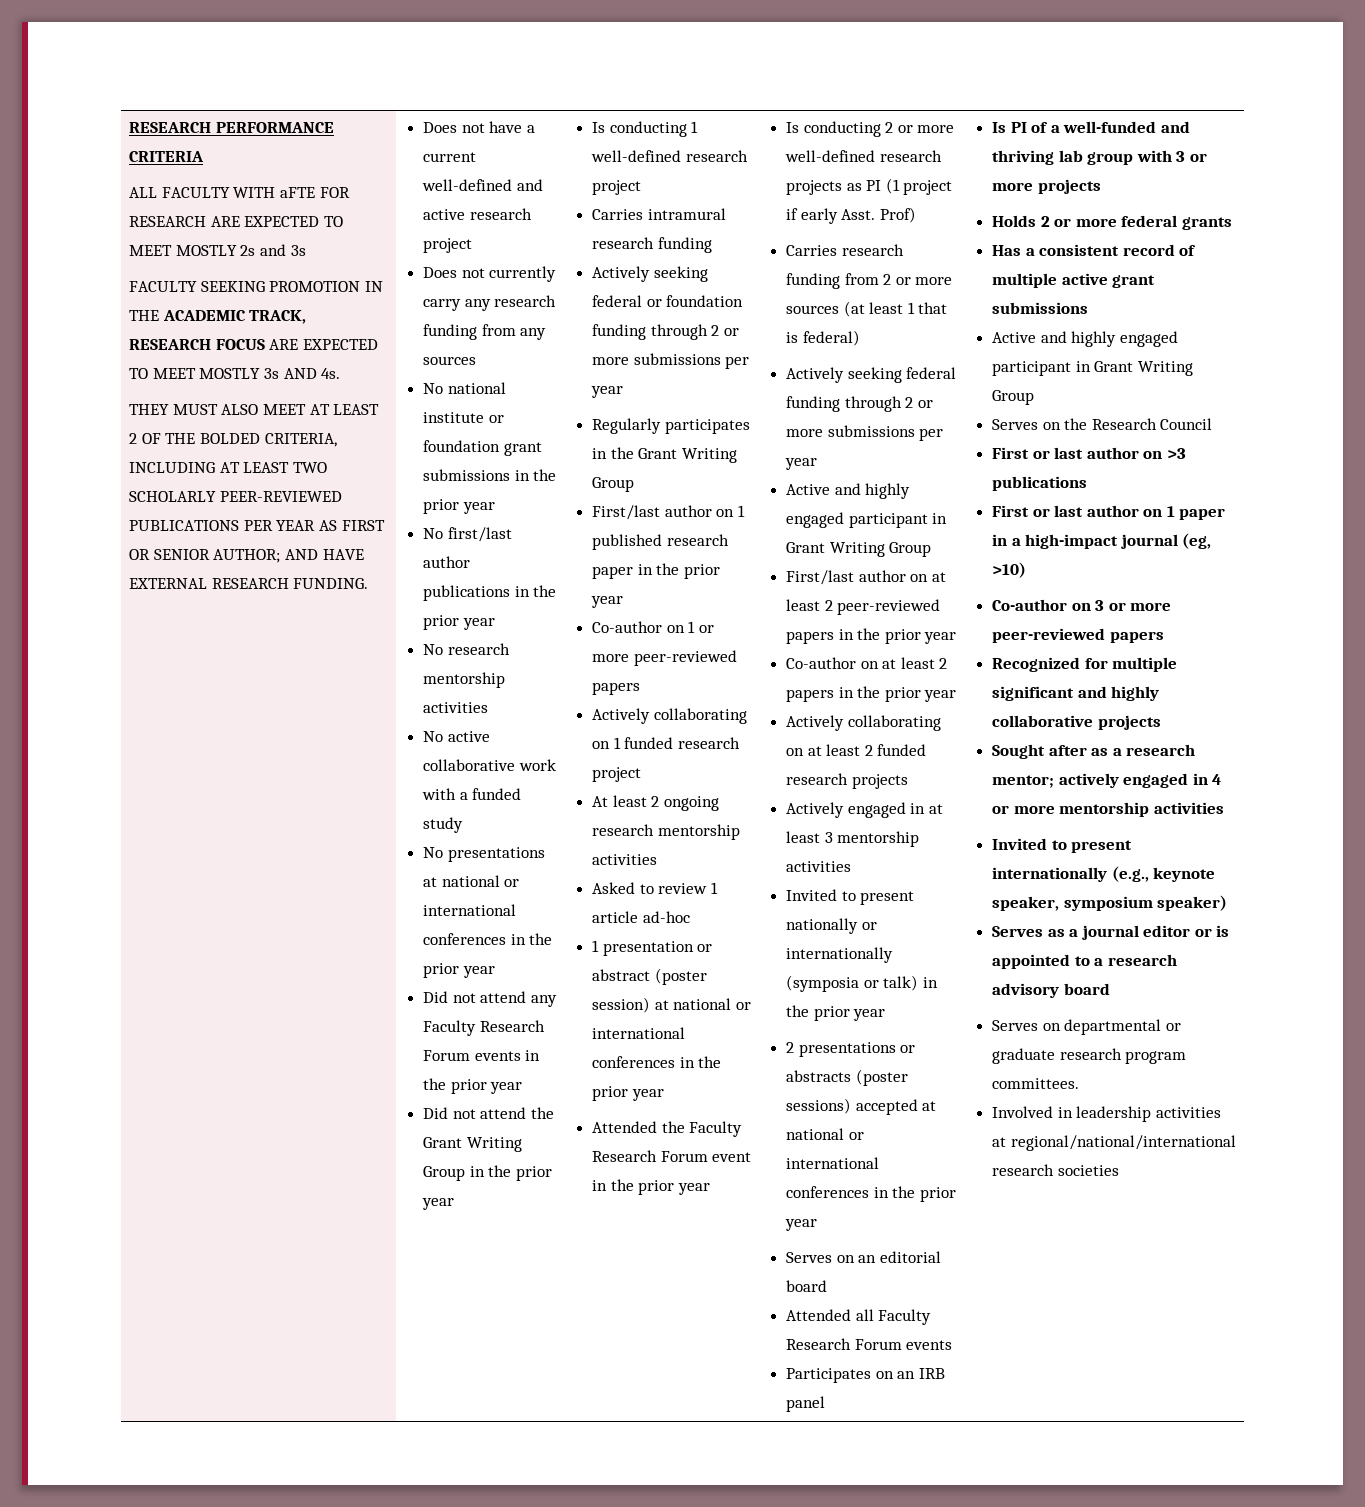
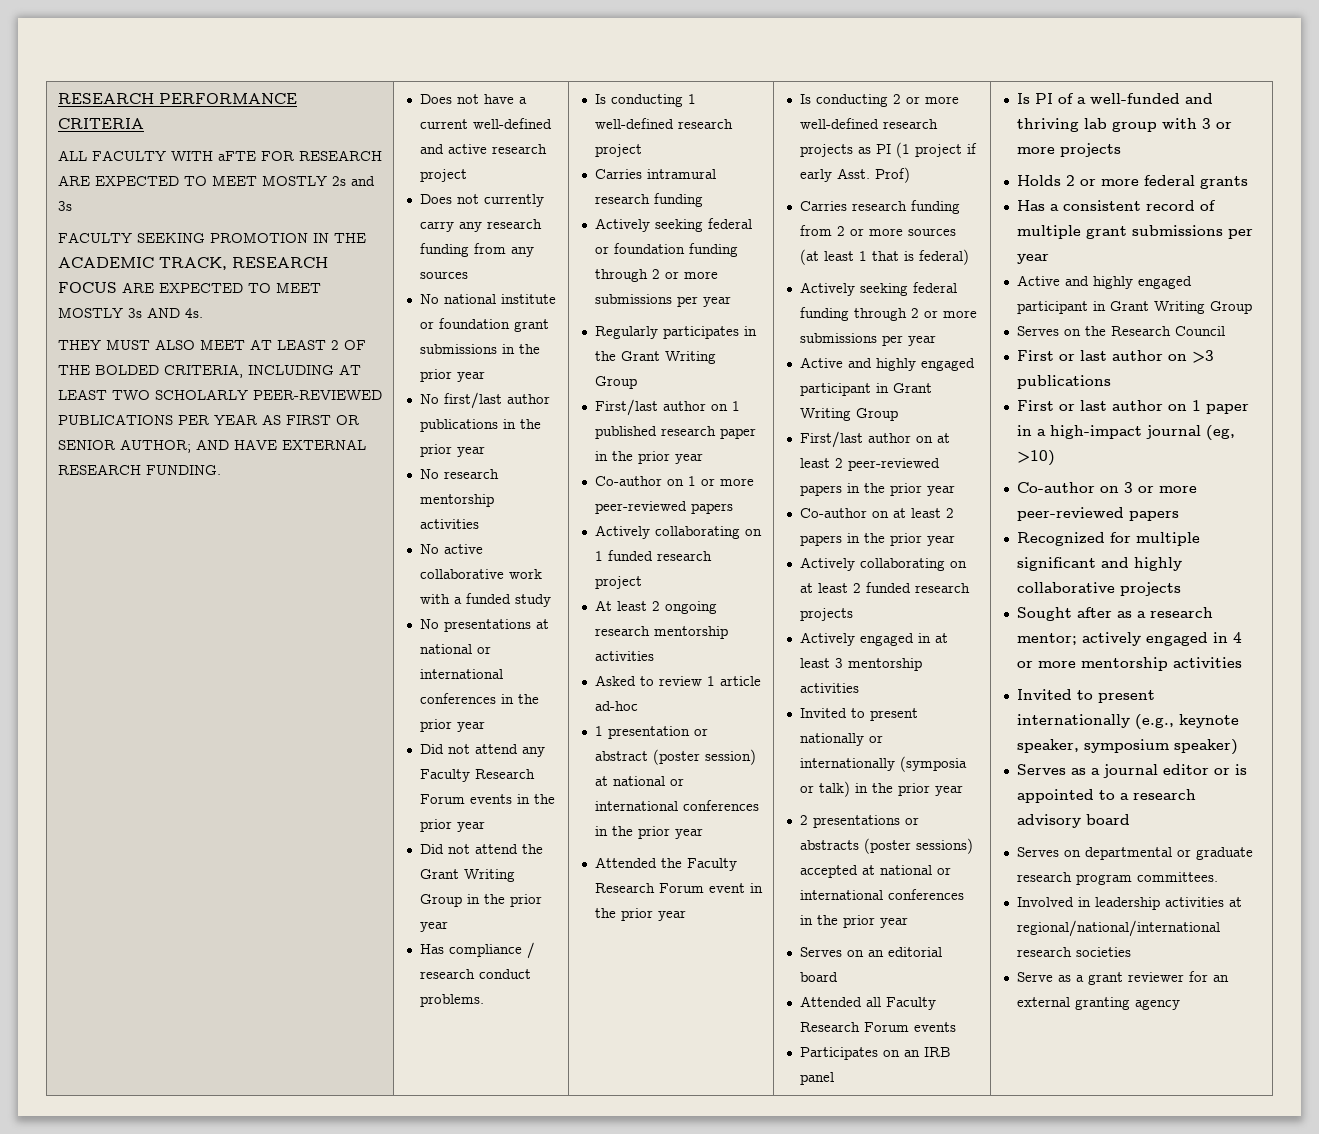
(454, 1204) none -> [420,942,536,959] [420,969,532,979] [420,994,485,1007] // Has compliance / research conduct problems.
[1061,273,1156,288] [991,302,1088,314] active grant submissions -> [1086,225,1254,239] [1017,253,1050,264] grant submissions per year
(1119, 1170) none -> [1017,971,1230,985] [1017,997,1181,1010] // Serve as a grant reviewer for an external granting agency

